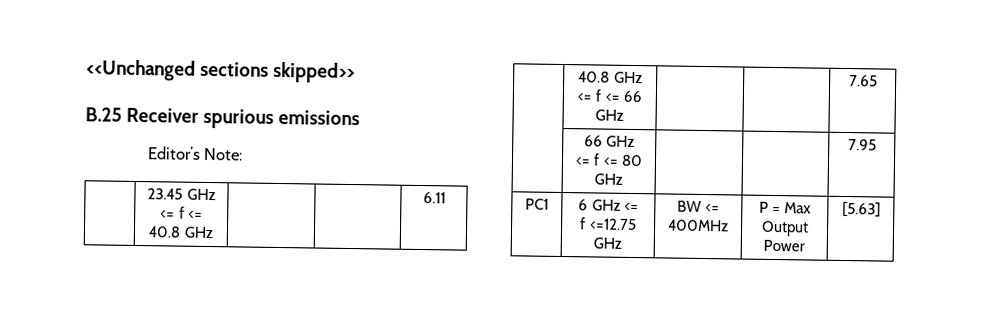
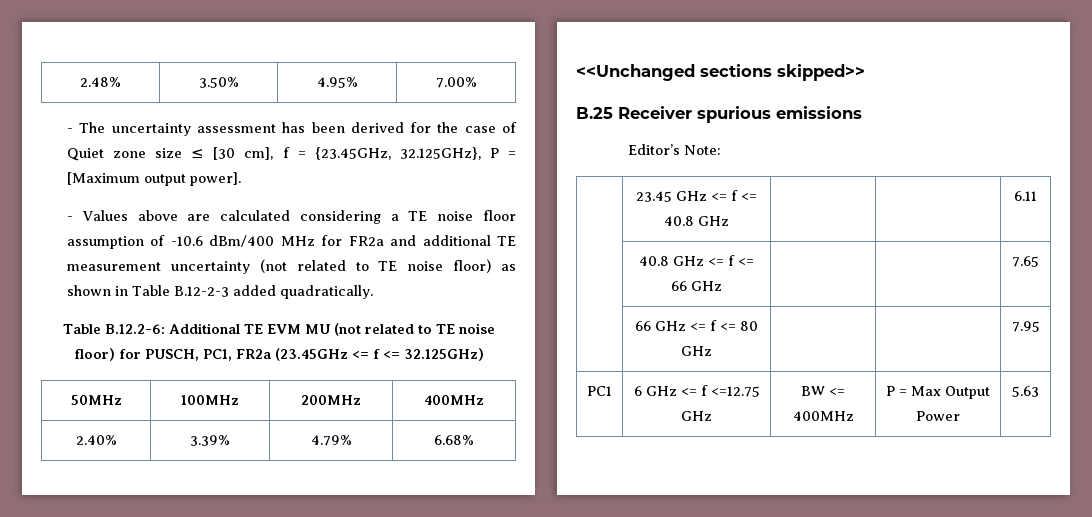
(86, 70) none -> [80,77,121,87] [198,77,239,88] [316,77,358,88] [435,77,477,88] [66,122,517,136] [66,147,516,161] [66,172,241,186] [66,210,516,224] [66,235,516,249] [66,259,516,274] [66,285,373,299] [62,323,495,336] [73,348,484,361] [70,395,122,405] [181,395,239,405] [301,395,361,405] [424,395,484,405] [75,435,117,445] [190,435,230,446] [310,435,352,446] [434,435,474,445] 2.48% | 3.50% | 4.95% | 7.00% // - The uncertainty assessment has been derived for the case of Quiet zone size ≤ [30 cm], f = {23.45GHz, 32.125GHz}, P = [Maximum output power]. // - Values above are calculated considering a TE noise floor assumption of -10.6 dBm/400 MHz for FR2a and additional TE measurement uncertainty (not related to TE noise floor) as shown in Table B.12-2-3 added quadratically. // Table B.12.2-6: Additional TE EVM MU (not related to TE noise floor) for PUSCH, PC1, FR2a (23.45GHz <= f <= 32.125GHz) // 50MHz | 100MHz | 200MHz | 400MHz // 2.40% | 3.39% | 4.79% | 6.68% //
[841,201,881,218] [5.63] -> [1012,386,1039,397] 5.63

